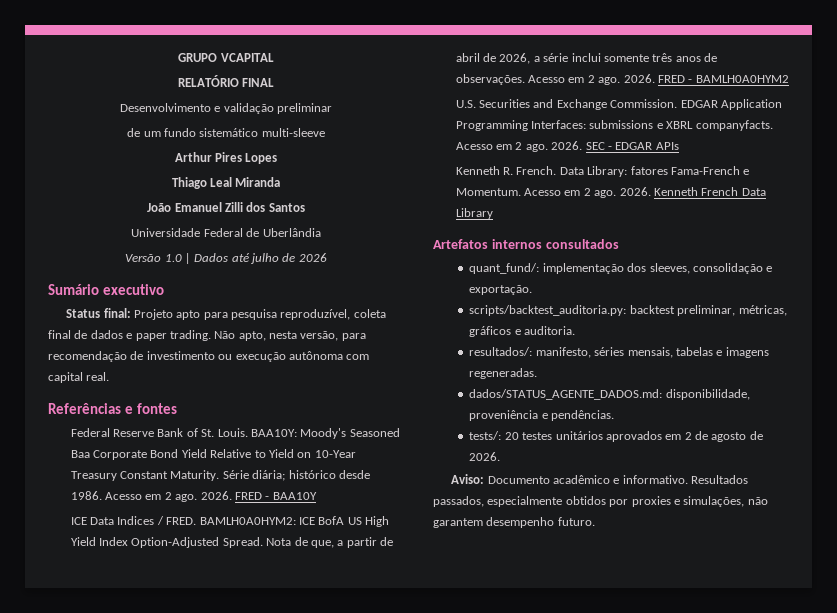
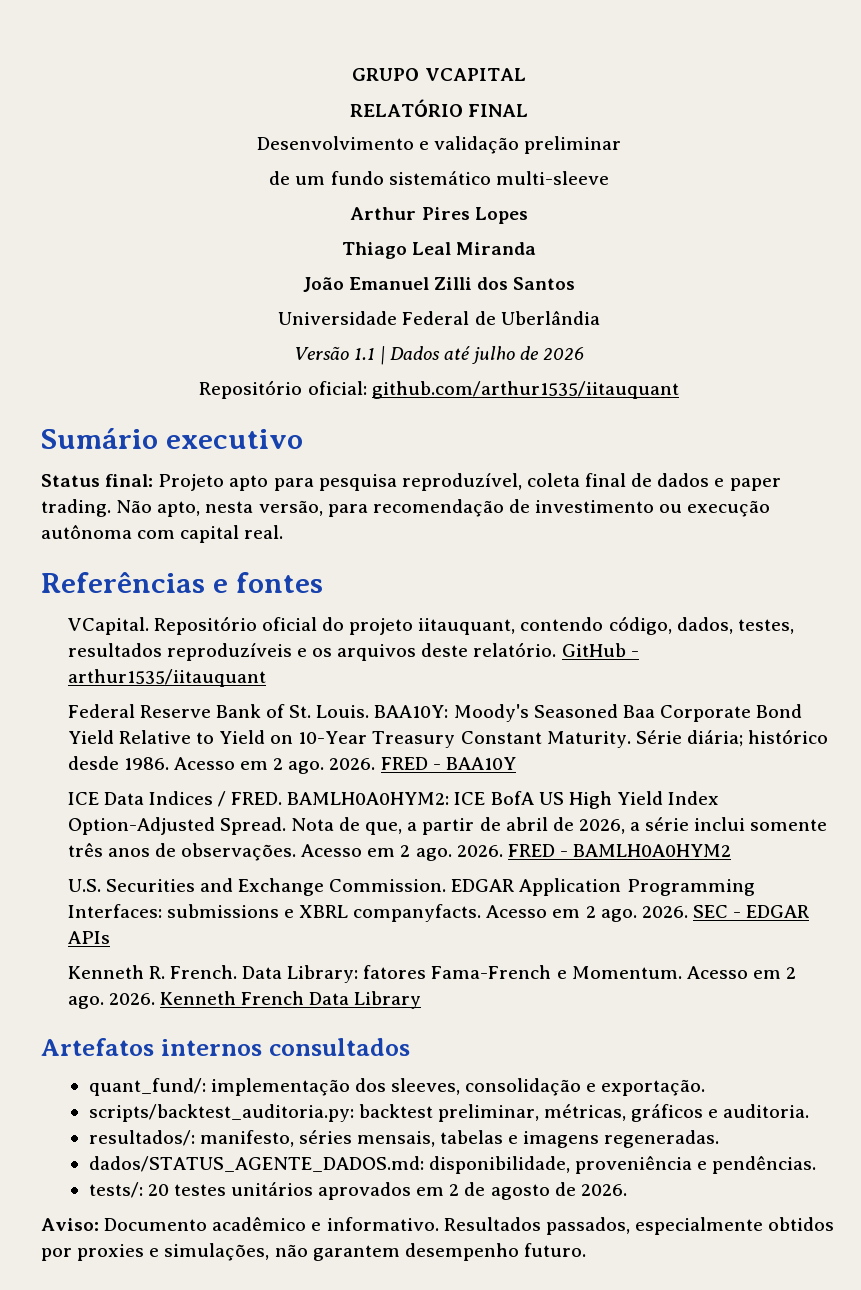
[164,254,182,262] 1.0 -> [353,348,375,360] 1.1
(327, 257) none -> [199,380,679,399] // Repositório oficial: github.com/arthur1535/iitauquant
(177, 408) none -> [67,616,794,635] [67,642,639,661] [67,669,266,687] // VCapital. Repositório oficial do projeto iitauquant, contendo código, dados, testes, resultados reproduzíveis e os arquivos deste relatório. GitHub - arthur1535/iitauquant

